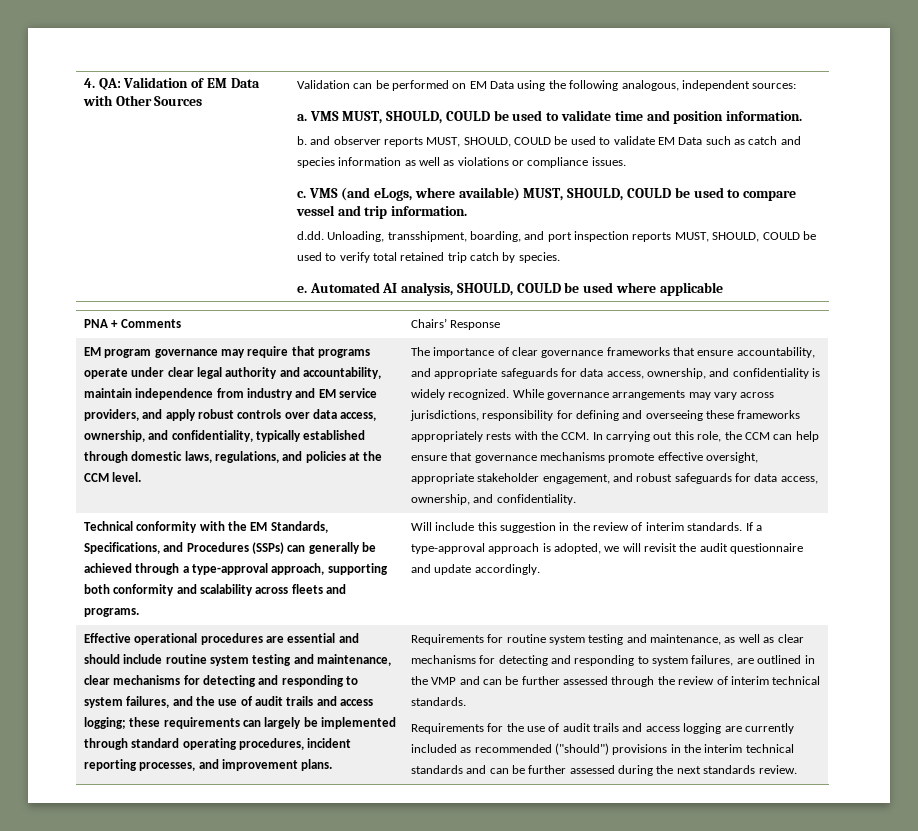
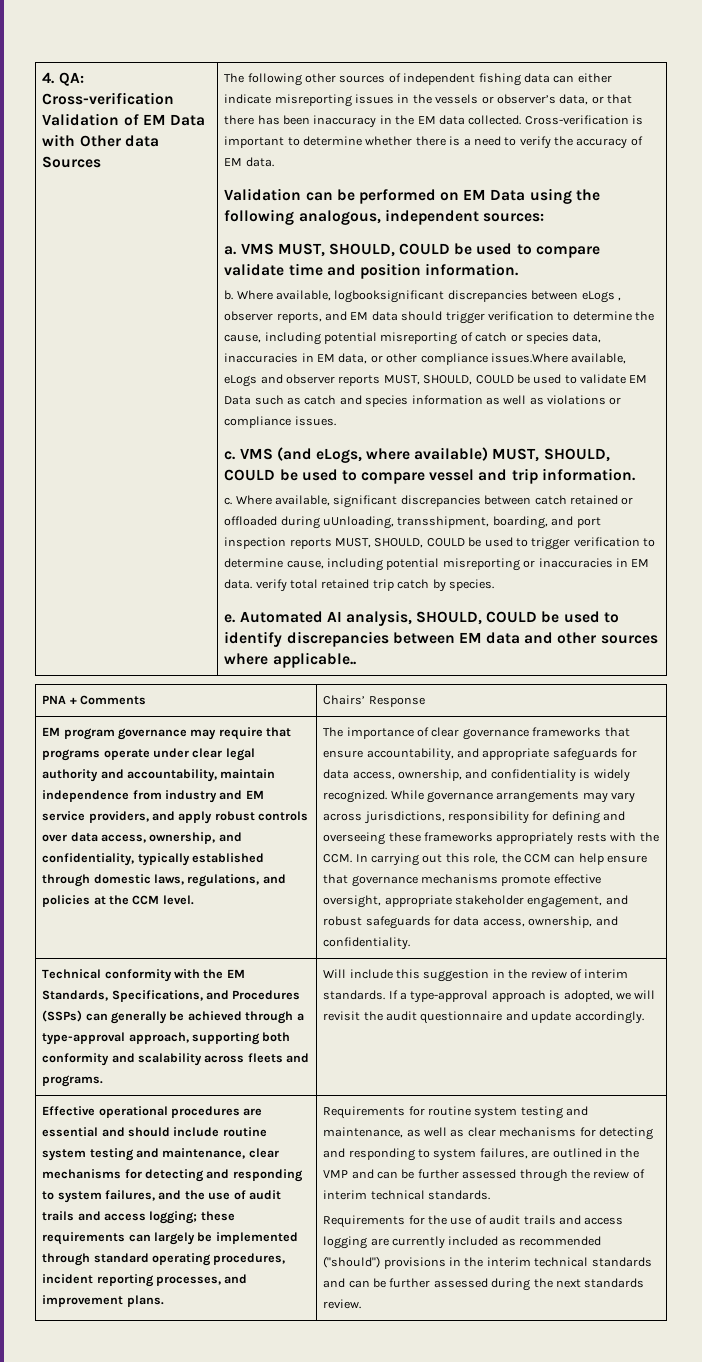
(121, 84) none -> [42,92,175,105] Cross-verification
(152, 100) none -> [124,135,159,147] data
(203, 101) none -> [224,73,612,86] [224,94,633,107] [224,115,644,128] [224,136,643,149] [224,157,274,167] The following other sources of independent fishing data can either indicate misreporting issues in the vessels or observer’s data, or that there has been inaccuracy in the EM data collected. Cross-verification is important to determine whether there is a need to verify the accuracy of EM data. //
(560, 116) none -> [535,246,600,258] compare
(307, 140) none -> [236,290,621,303] [224,311,655,324] [224,332,602,345] [224,353,627,365] [224,375,258,387] Where available, logbooksignificant discrepancies between eLogs , observer reports, and EM data should trigger verification to determine the cause, including potential misreporting of catch or species data, inaccuracies in EM data, or other compliance issues.Where available, eLogs
[296,231,385,242] d.dd. Unloading, -> [224,495,634,508] [224,516,395,529] c. Where available, significant discrepancies between catch retained or offloaded during uUnloading,
(337, 257) none -> [531,537,656,550] [224,558,650,571] [224,579,253,589] trigger verification to determine cause, including potential misreporting or inaccuracies in EM data.
[615,282,723,296] where applicable -> [603,612,619,623] [224,631,658,647] [224,652,356,668] to identify discrepancies between EM data and other sources where applicable..

